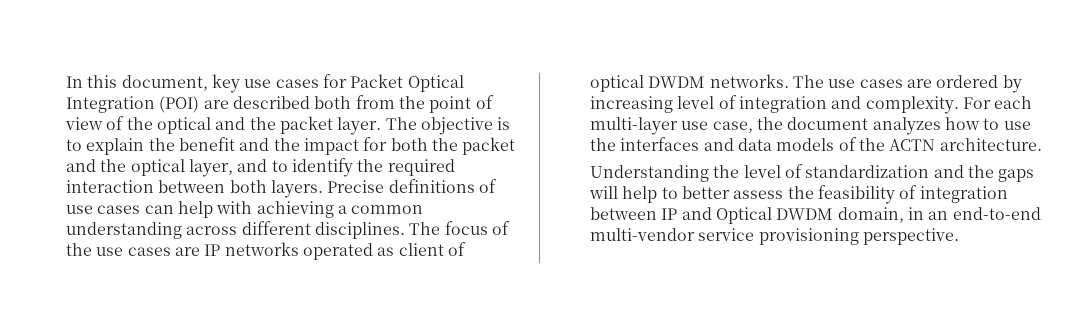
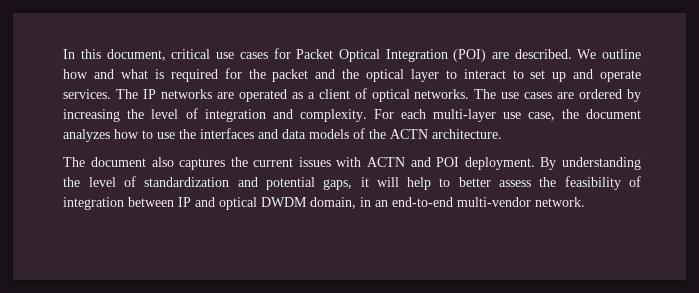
[211,74,240,93] key -> [171,49,211,59] critical
[232,95,494,113] [64,116,511,135] [65,137,428,155] described both from the point of view of the optical and the packet layer. The objective is to explain the benefit and the impact for both -> [514,49,642,59] [63,68,242,82] described. We outline how and what is required for
[188,158,455,177] [65,179,497,198] [65,201,424,218] [65,221,510,239] [65,243,200,256] layer, and to identify the required interaction between both layers. Precise definitions of use cases can help with achieving a common understanding across different disciplines. The focus of the use cases are -> [410,69,641,82] [63,89,139,99] layer to interact to set up and operate services. The
(299, 249) none -> [217,92,235,99] are
(395, 251) none -> [307,92,315,99] a
[648,76,706,88] DWDM -> (410, 95) none
(673, 104) none -> [127,109,145,119] the
[589,165,709,182] Understanding -> [63,157,641,170] The document also captures the current issues with ACTN and POI deployment. By understanding
[967,165,1035,182] the gaps -> [265,177,369,190] potential gaps, it
[715,207,772,224] Optical -> [219,197,258,210] optical
[698,228,959,245] service provisioning perspective. -> [535,197,586,207] network.

